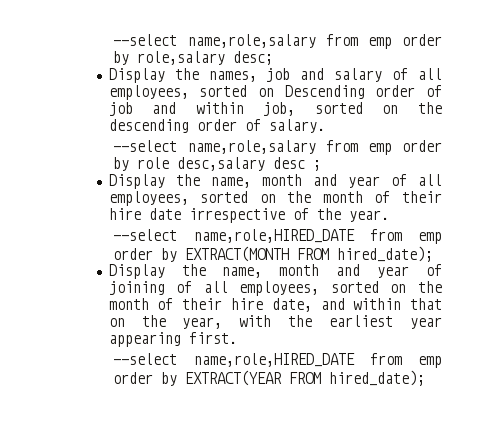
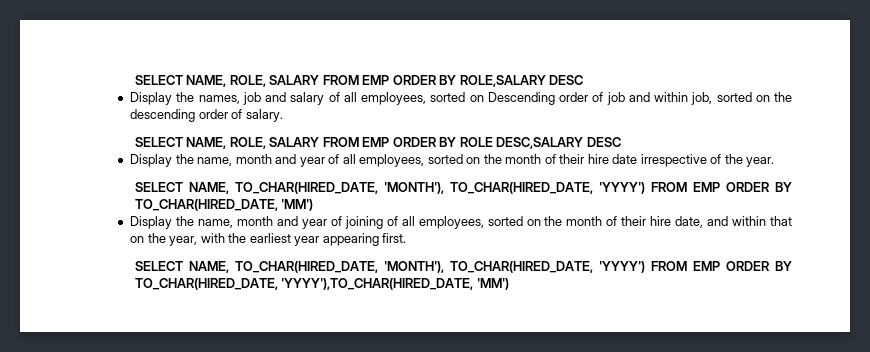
[113,34,443,49] [113,51,274,65] --select name,role,salary from emp order by role,salary desc; -> [134,75,584,87] SELECT NAME, ROLE, SALARY FROM EMP ORDER BY ROLE,SALARY DESC
[113,140,443,155] [113,157,322,171] --select name,role,salary from emp order by role desc,salary desc ; -> [134,137,621,149] SELECT NAME, ROLE, SALARY FROM EMP ORDER BY ROLE DESC,SALARY DESC
[113,229,442,244] [113,246,434,262] --select name,role,HIRED_DATE from emp order by EXTRACT(MONTH FROM hired_date); -> [134,182,793,194] [134,199,314,211] SELECT NAME, TO_CHAR(HIRED_DATE, 'MONTH'), TO_CHAR(HIRED_DATE, 'YYYY') FROM EMP ORDER BY TO_CHAR(HIRED_DATE, 'MM')
[113,353,442,368] [113,370,426,386] --select name,role,HIRED_DATE from emp order by EXTRACT(YEAR FROM hired_date); -> [134,261,793,273] [134,278,509,290] SELECT NAME, TO_CHAR(HIRED_DATE, 'MONTH'), TO_CHAR(HIRED_DATE, 'YYYY') FROM EMP ORDER BY TO_CHAR(HIRED_DATE, 'YYYY'),TO_CHAR(HIRED_DATE, 'MM')

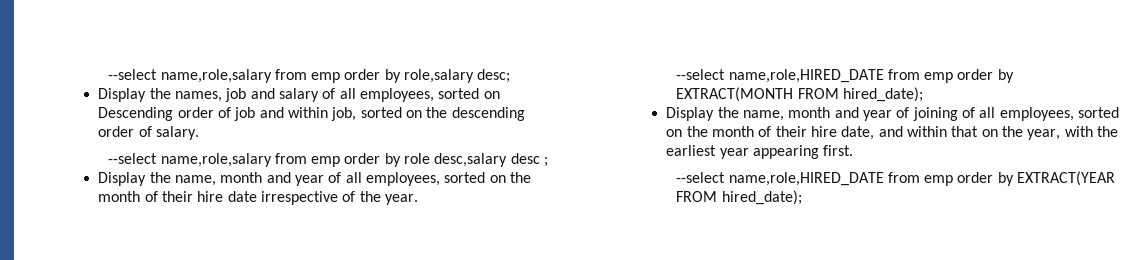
[134,75,584,87] SELECT NAME, ROLE, SALARY FROM EMP ORDER BY ROLE,SALARY DESC -> [108,69,511,83] --select name,role,salary from emp order by role,salary desc;
[134,137,621,149] SELECT NAME, ROLE, SALARY FROM EMP ORDER BY ROLE DESC,SALARY DESC -> [108,153,549,167] --select name,role,salary from emp order by role desc,salary desc ;
[134,182,793,194] [134,199,314,211] SELECT NAME, TO_CHAR(HIRED_DATE, 'MONTH'), TO_CHAR(HIRED_DATE, 'YYYY') FROM EMP ORDER BY TO_CHAR(HIRED_DATE, 'MM') -> [676,69,1014,83] [676,87,923,102] --select name,role,HIRED_DATE from emp order by EXTRACT(MONTH FROM hired_date);
[134,261,793,273] [134,278,509,290] SELECT NAME, TO_CHAR(HIRED_DATE, 'MONTH'), TO_CHAR(HIRED_DATE, 'YYYY') FROM EMP ORDER BY TO_CHAR(HIRED_DATE, 'YYYY'),TO_CHAR(HIRED_DATE, 'MM') -> [676,171,1116,186] [676,190,802,205] --select name,role,HIRED_DATE from emp order by EXTRACT(YEAR FROM hired_date);

